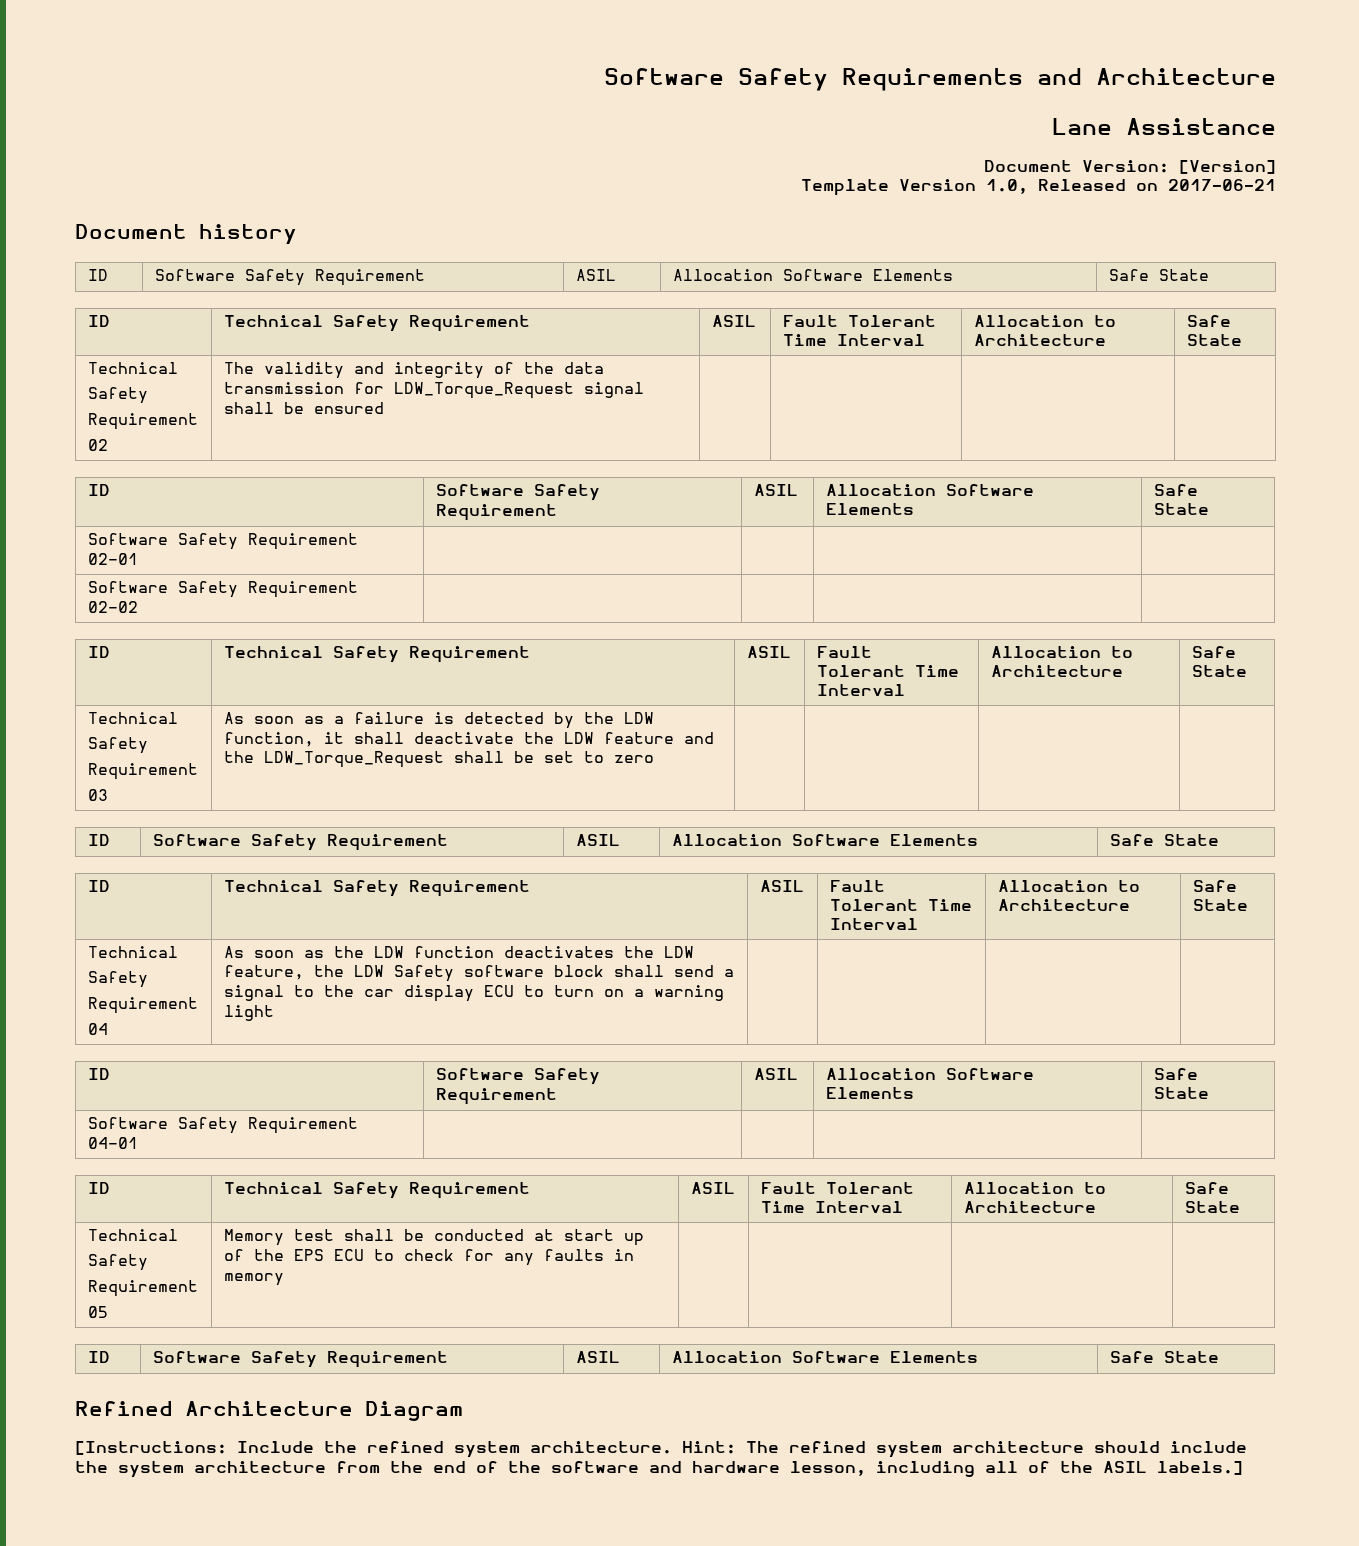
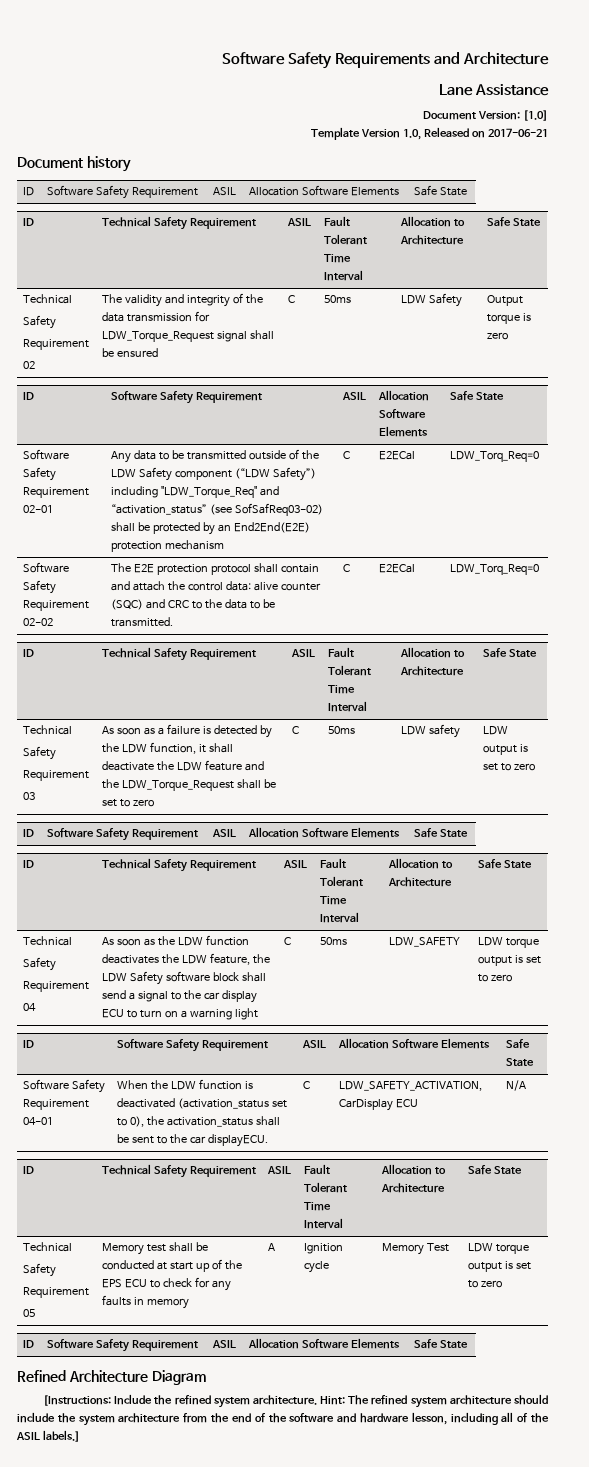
[1179,160,1276,174] [Version] -> [523,110,548,121] [1.0]
(384, 408) | | | -> [288,295,296,303] [324,295,352,303] [401,293,463,307] [487,295,524,306] [487,313,532,324] [487,332,509,340] C | 50ms | LDW Safety | Output torque is zero
[87,581,358,598] [87,601,138,613] | | | // Software Safety Requirement 02-02 | | | | -> [111,449,319,463] [111,467,316,481] [111,486,280,498] [111,503,324,516] [111,522,310,535] [111,540,225,552] [343,451,351,459] [379,451,416,460] [450,451,540,462] [23,562,70,573] [23,580,57,594] [23,600,90,611] [23,618,54,626] [111,563,319,575] [111,581,321,591] [111,599,275,610] [111,617,174,627] [343,564,351,572] [379,564,416,573] [450,564,540,575] Any data to be transmitted outside of the LDW Safety component (“LDW Safety”) including "LDW_Torque_Req" and “activation_status” (see SofSafReq03-02) shall be protected by an End2End(E2E) protection mechanism | C | E2ECal | LDW_Torq_Req=0 // Software Safety Requirement 02-02 | The E2E protection protocol shall contain and attach the control data: alive counter (SQC) and CRC to the data to be transmitted. | C | E2ECal | LDW_Torq_Req=0
(654, 759) | | | -> [292,726,300,734] [328,726,356,734] [401,724,461,738] [483,726,509,735] [483,744,529,755] [483,763,536,771] C | 50ms | LDW safety | LDW output is set to zero
(274, 1013) | | | -> [284,937,292,945] [320,937,348,945] [389,937,461,947] [478,937,540,948] [478,955,542,966] [478,974,513,982] C | 50ms | LDW_SAFETY | LDW torque output is set to zero
(138, 1143) | | | -> [117,1079,253,1090] [117,1098,288,1109] [117,1116,280,1127] [117,1134,268,1147] [303,1081,311,1089] [339,1081,483,1091] [339,1099,419,1111] [506,1080,527,1091] When the LDW function is deactivated (activation_status set to 0), the activation_status shall be sent to the car displayECU. | C | LDW_SAFETY_ACTIVATION, CarDisplay ECU | N/A
(284, 1279) | | | -> [268,1243,276,1251] [304,1243,344,1254] [304,1261,330,1273] [382,1243,450,1255] [468,1243,530,1254] [468,1261,532,1272] [468,1280,503,1288] A | Ignition cycle | Memory Test | LDW torque output is set to zero

